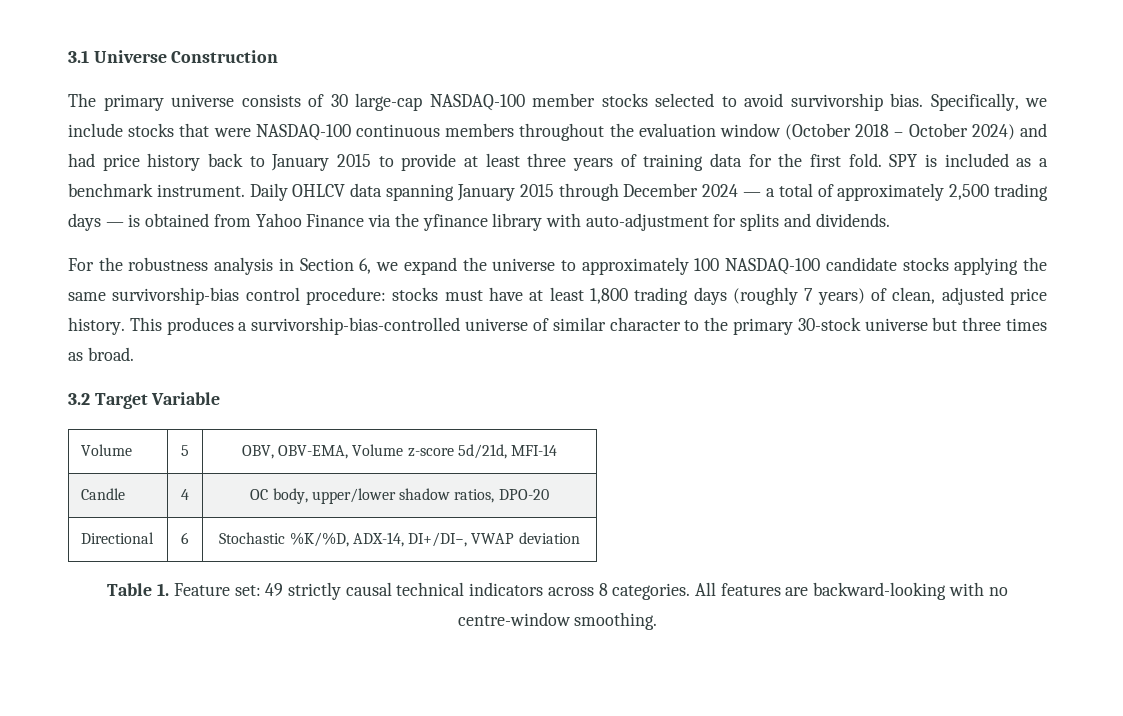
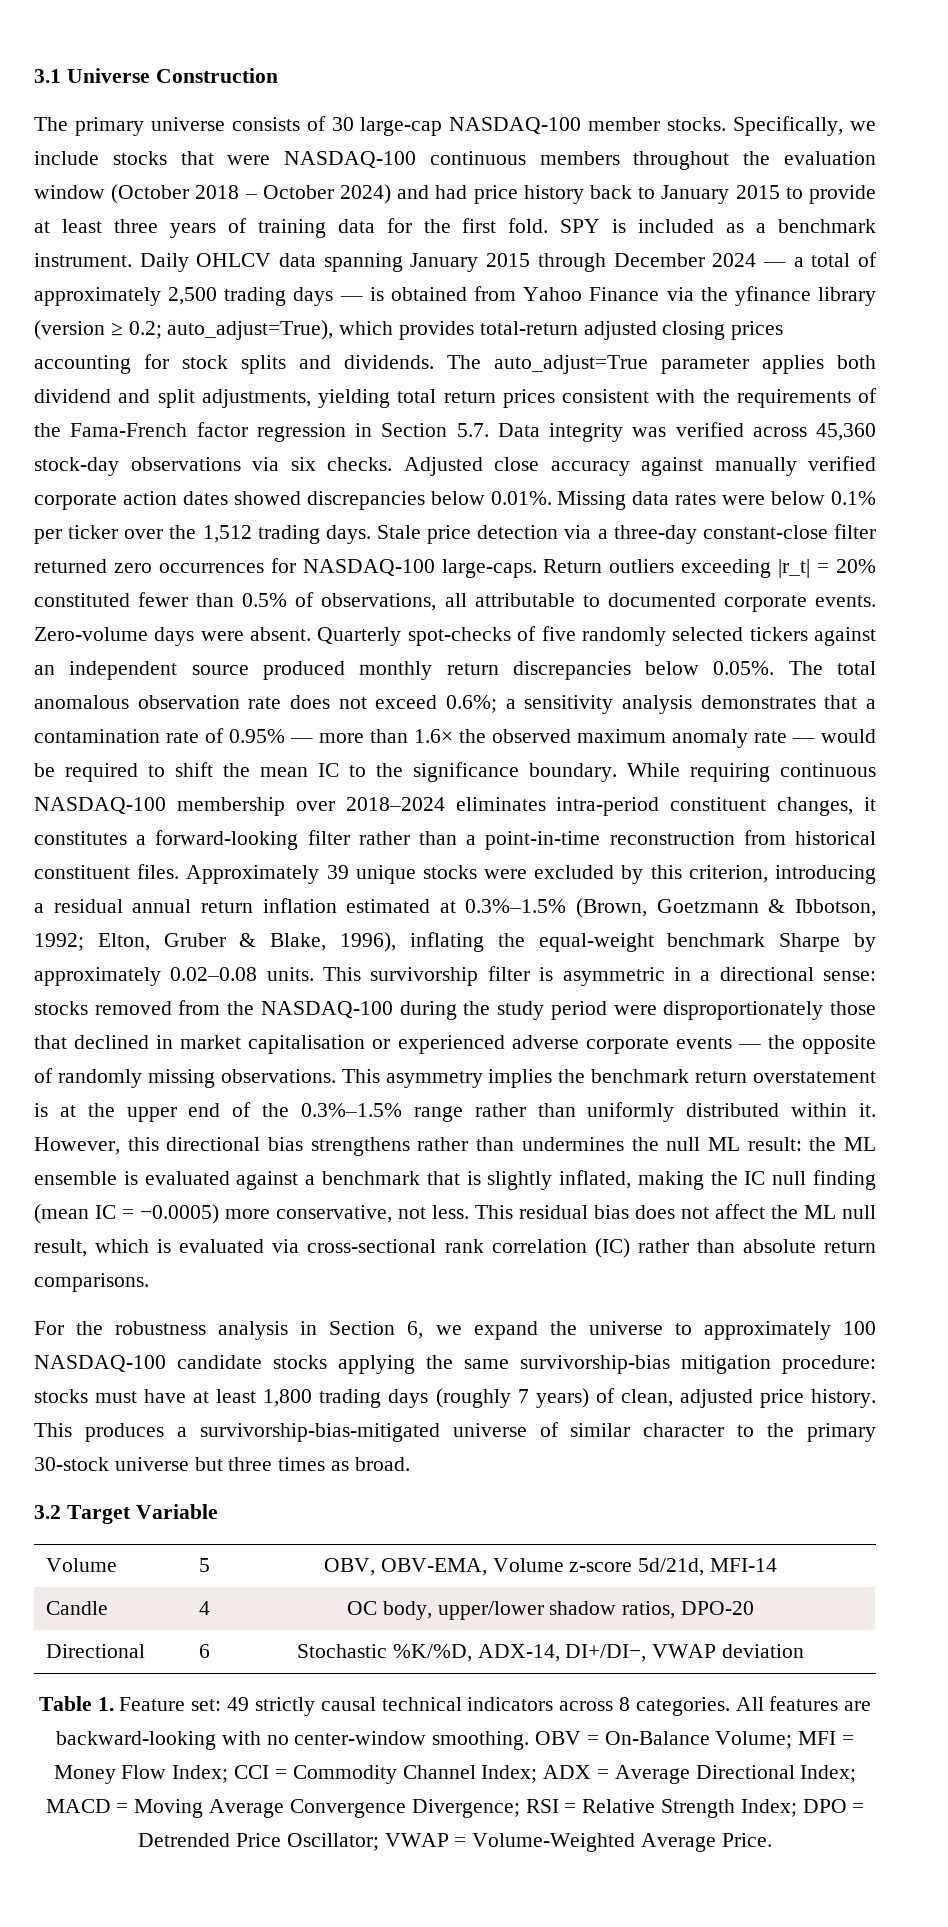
[601,93,923,111] stocks selected to avoid survivorship bias. -> [667,117,727,131] stocks.
[545,213,890,231] with auto-adjustment for splits and dividends. -> [34,320,784,340] [34,354,876,374] [34,388,877,408] [34,422,876,442] [34,456,876,476] [34,491,876,510] [34,524,876,544] [34,558,876,578] [34,592,876,612] [34,626,877,646] [34,661,876,680] [34,695,876,714] [34,728,876,748] [34,762,876,782] [34,797,876,816] [34,830,876,850] [34,864,876,884] [34,898,876,918] [34,932,877,952] [34,966,877,986] [34,1000,877,1020] [34,1035,877,1054] [34,1068,876,1088] [34,1102,876,1122] [34,1137,877,1156] [34,1170,877,1190] [34,1204,876,1224] [34,1238,877,1258] [34,1273,149,1292] (version ≥ 0.2; auto_adjust=True), which provides total-return adjusted closing prices accounting for stock splits and dividends. The auto_adjust=True parameter applies both dividend and split adjustments, yielding total return prices consistent with the requirements of the Fama-French factor regression in Section 5.7. Data integrity was verified across 45,360 stock-day observations via six checks. Adjusted close accuracy against manually verified corporate action dates showed discrepancies below 0.01%. Missing data rates were below 0.1% per ticker over the 1,512 trading days. Stale price detection via a three-day constant-close filter returned zero occurrences for NASDAQ-100 large-caps. Return outliers exceeding |r_t| = 20% constituted fewer than 0.5% of observations, all attributable to documented corporate events. Zero-volume days were absent. Quarterly spot-checks of five randomly selected tickers against an independent source produced monthly return discrepancies below 0.05%. The total anomalous observation rate does not exceed 0.6%; a sensitivity analysis demonstrates that a contamination rate of 0.95% — more than 1.6× the observed maximum anomaly rate — would be required to shift the mean IC to the significance boundary. While requiring continuous NASDAQ-100 membership over 2018–2024 eliminates intra-period constituent changes, it constitutes a forward-looking filter rather than a point-in-time reconstruction from historical constituent files. Approximately 39 unique stocks were excluded by this criterion, introducing a residual annual return inflation estimated at 0.3%–1.5% (Brown, Goetzmann & Ibbotson, 1992; Elton, Gruber & Blake, 1996), inflating the equal-weight benchmark Sharpe by approximately 0.02–0.08 units. This survivorship filter is asymmetric in a directional sense: stocks removed from the NASDAQ-100 during the study period were disproportionately those that declined in market capitalisation or experienced adverse corporate events — the opposite of randomly missing observations. This asymmetry implies the benchmark return overstatement is at the upper end of the 0.3%–1.5% range rather than uniformly distributed within it. However, this directional bias strengthens rather than undermines the null ML result: the ML ensemble is evaluated against a benchmark that is slightly inflated, making the IC null finding (mean IC = −0.0005) more conservative, not less. This residual bias does not affect the ML null result, which is evaluated via cross-sectional rank correlation (IC) rather than absolute return comparisons.
[245,287,300,301] control -> [681,1355,771,1374] mitigation
[251,317,461,335] survivorship-bias-controlled -> [199,1423,440,1442] survivorship-bias-mitigated
[457,612,658,630] centre-window smoothing. -> [294,1731,855,1750] [53,1765,857,1784] [45,1799,865,1818] [138,1833,772,1852] center-window smoothing. OBV = On-Balance Volume; MFI = Money Flow Index; CCI = Commodity Channel Index; ADX = Average Directional Index; MACD = Moving Average Convergence Divergence; RSI = Relative Strength Index; DPO = Detrended Price Oscillator; VWAP = Volume-Weighted Average Price.

